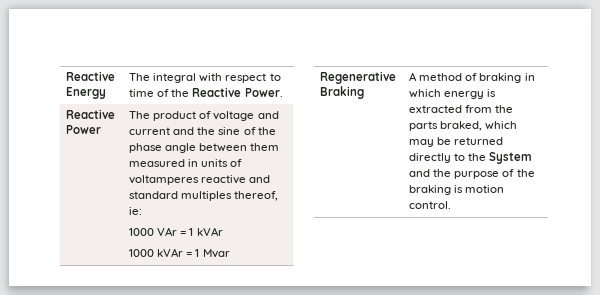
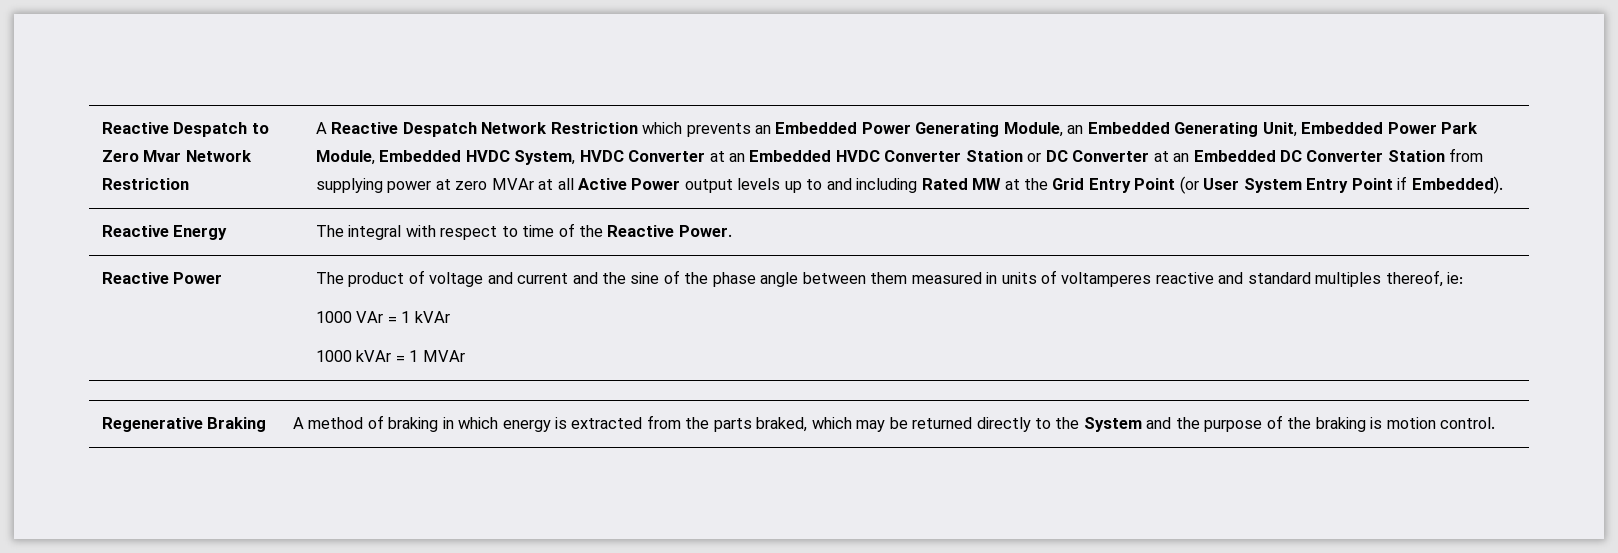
[66,71,116,81] Reactive -> [101,122,269,137] [101,150,252,162] [101,178,189,190] [315,122,1478,137] [315,148,1484,165] [315,176,1503,194] [101,225,169,237] Reactive Despatch to Zero Mvar Network Restriction | A Reactive Despatch Network Restriction which prevents an Embedded Power Generating Module, an Embedded Generating Unit, Embedded Power Park Module, Embedded HVDC System, HVDC Converter at an Embedded HVDC Converter Station or DC Converter at an Embedded DC Converter Station from supplying power at zero MVAr at all Active Power output levels up to and including Rated MW at the Grid Entry Point (or User System Entry Point if Embedded). // Reactive
[202,249,230,258] Mvar -> [422,350,465,362] MVAr

